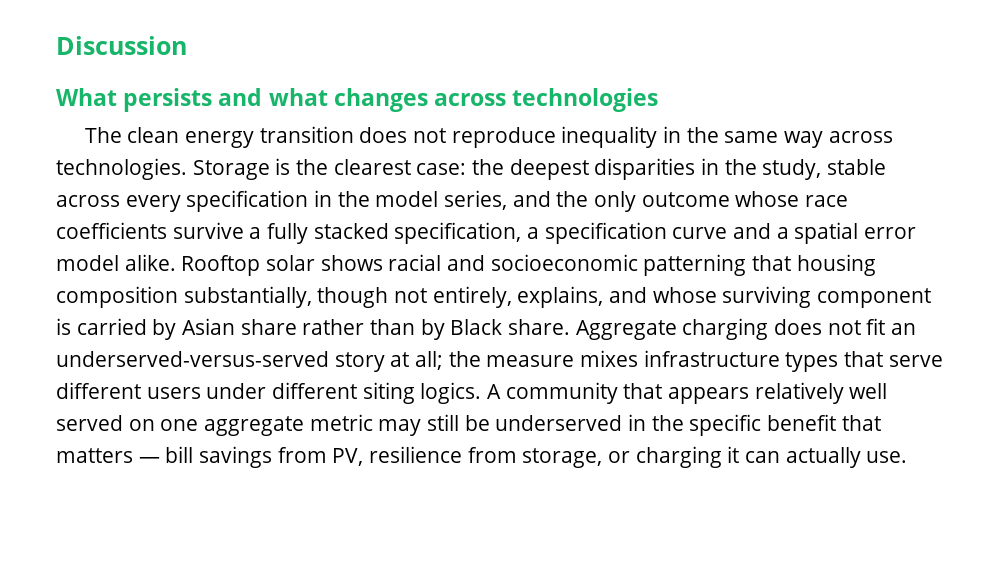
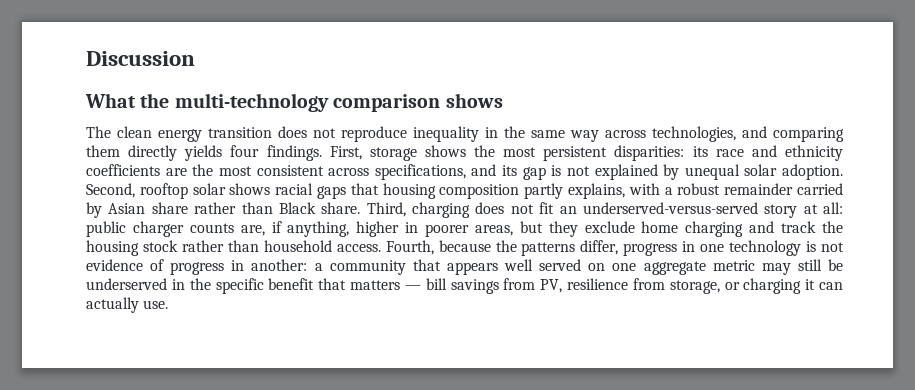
[123,88,659,112] persists and what changes across technologies -> [140,93,503,112] the multi-technology comparison shows
[56,158,887,180] [56,190,849,212] [56,222,917,244] [56,254,876,276] [56,286,931,308] [56,318,71,335] technologies. Storage is the clearest case: the deepest disparities in the study, stable across every specification in the model series, and the only outcome whose race coefficients survive a fully stacked specification, a specification curve and a spatial error model alike. Rooftop solar shows racial and socioeconomic patterning that housing composition substantially, though not entirely, explains, and whose surviving component is -> [652,126,844,142] [86,145,843,161] [86,164,843,180] [86,183,794,199] technologies, and comparing them directly yields four findings. First, storage shows the most persistent disparities: its race and ethnicity coefficients are the most consistent across specifications, and its gap is not explained by unequal solar adoption. Second, rooftop solar shows racial gaps that housing composition partly explains, with a robust remainder
[420,319,445,340] by -> (273, 208) none
[575,320,677,340] Aggregate -> [366,202,406,217] Third,
[415,350,943,372] [56,382,502,404] all; the measure mixes infrastructure types that serve different users under different siting logics. A -> [823,202,843,214] [86,221,843,237] [86,240,844,256] [86,259,323,275] all: public charger counts are, if anything, higher in poorer areas, but they exclude home charging and track the housing stock rather than household access. Fourth, because the patterns differ, progress in one technology is not evidence of progress in another: a
[754,382,844,404] relatively -> (498, 268) none

